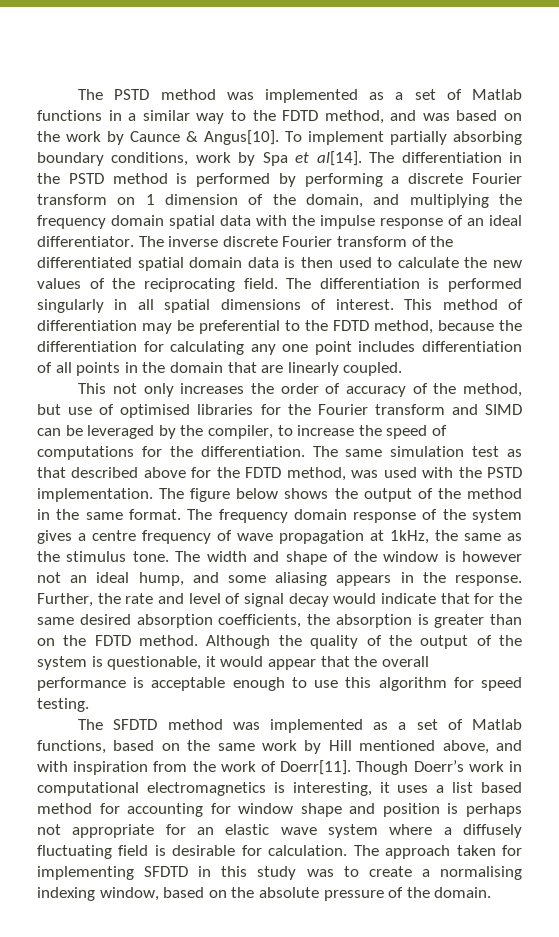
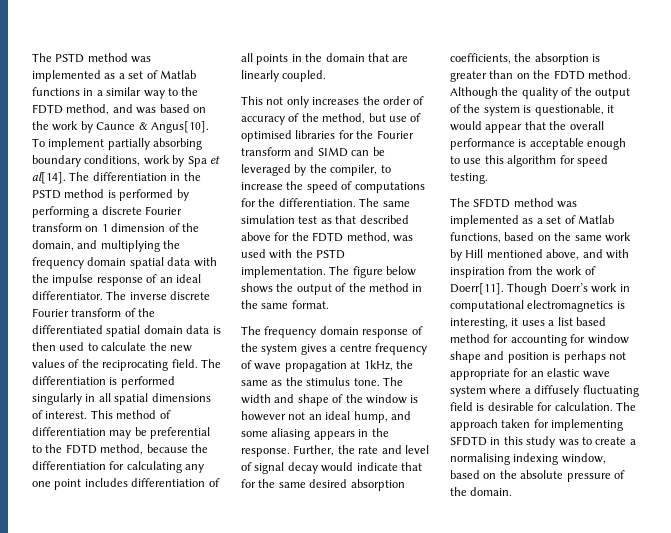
(181, 514) none -> (329, 304) //

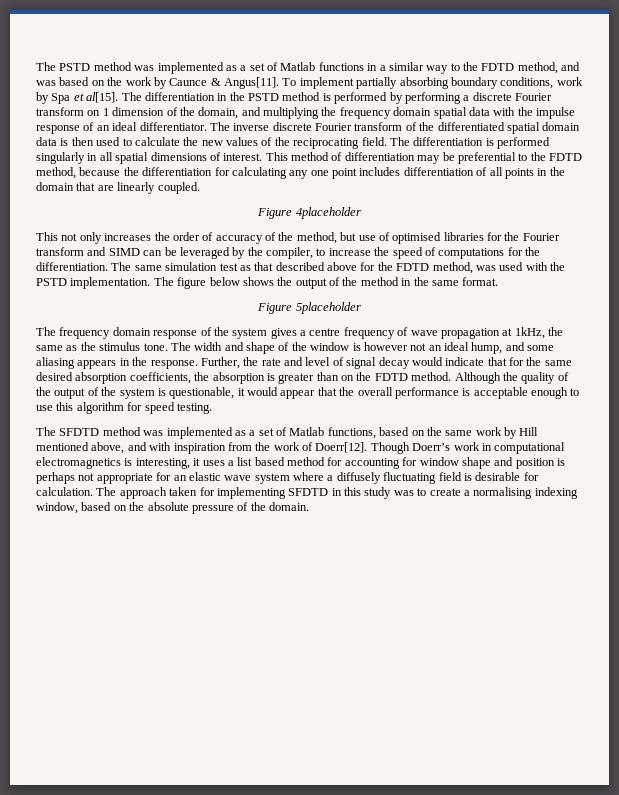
[150,121,209,133] Angus[10]. -> [224,77,279,89] Angus[11].
[32,172,66,184] al[14]. -> [86,92,119,103] al[15].
(327, 76) none -> [257,207,361,219] // Figure 4placeholder
(329, 304) none -> [257,302,361,314] // Figure 5placeholder
[450,283,504,295] Doerr[11]. -> [315,442,368,453] Doerr[12].

